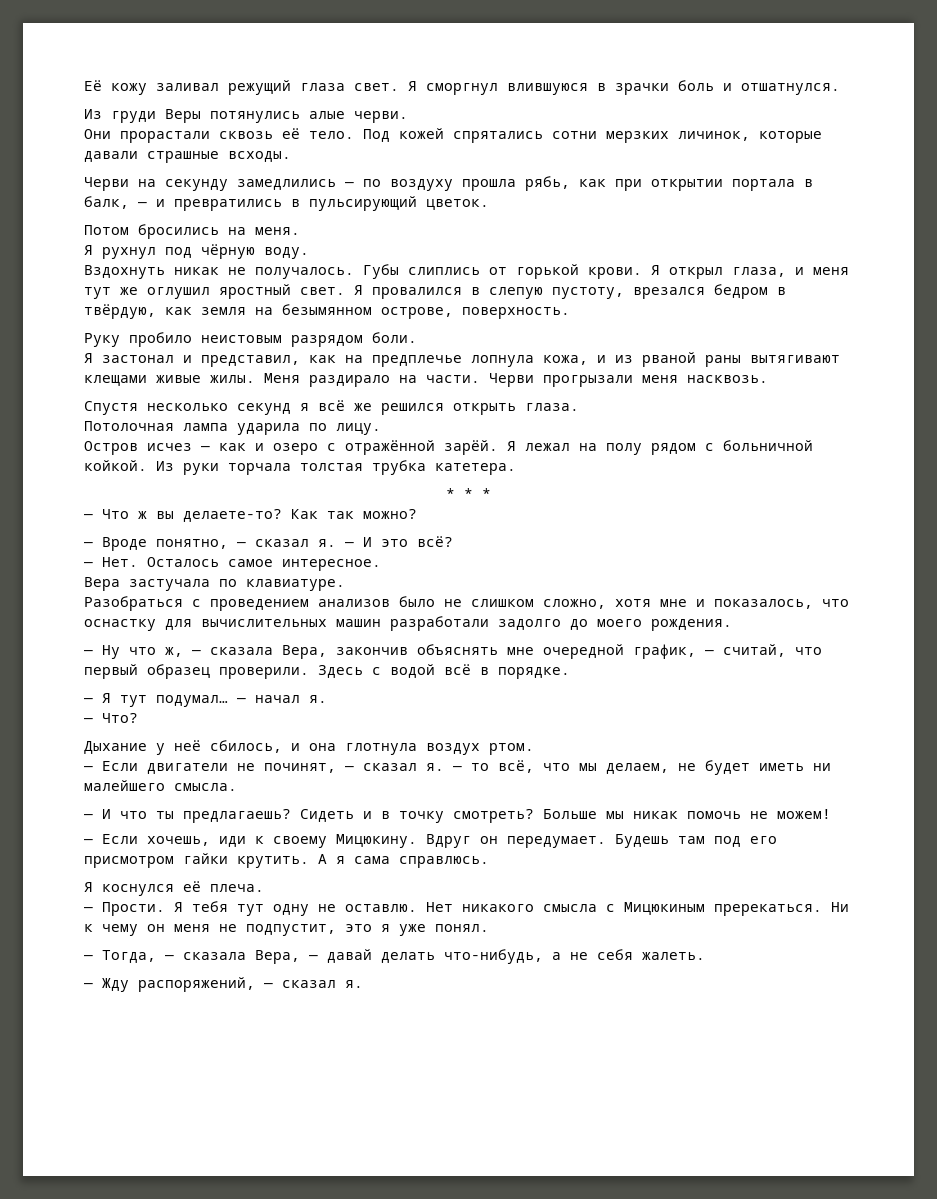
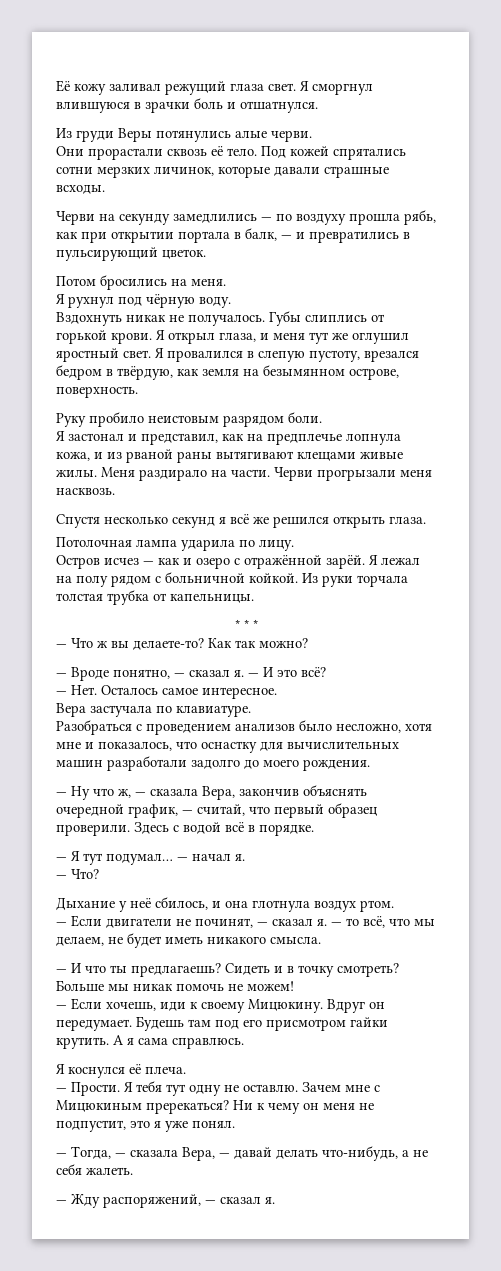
[435,463,516,475] катетера. -> [153,593,254,603] от капельницы.
[444,599,606,609] не слишком сложно, -> [336,724,401,733] несложно,
[507,647,534,655] мне -> (367, 790) none
[813,763,831,771] [84,780,165,791] ни малейшего -> [207,936,266,944] никакого
[426,902,597,912] Нет никакого смысла -> [302,1082,370,1092] Зачем мне
[714,904,822,916] пререкаться. -> [146,1100,229,1114] пререкаться?

